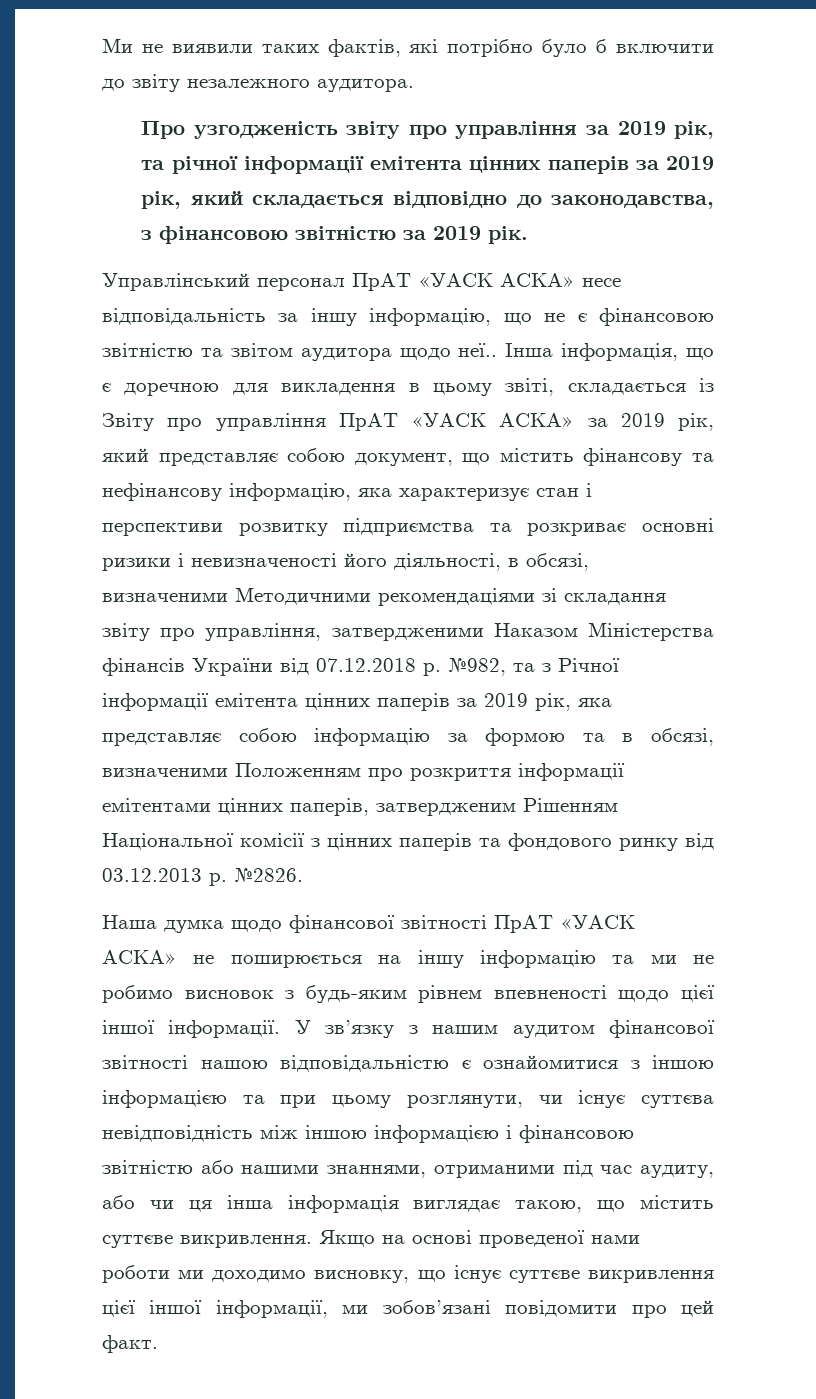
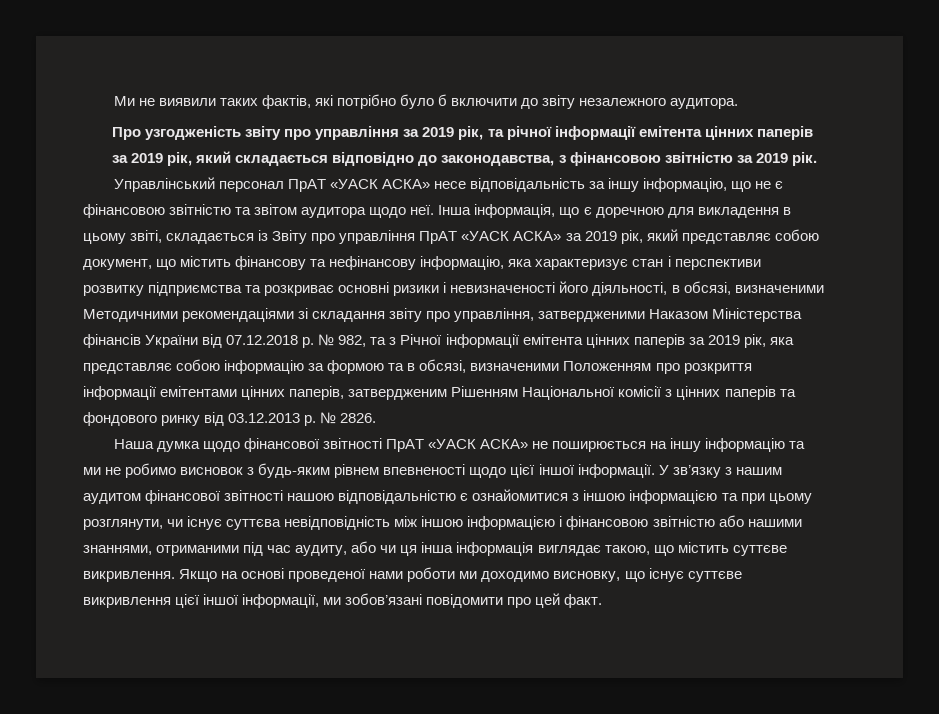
[458,343,498,357] неї.. -> [410,205,435,215] неї.
[448,658,506,676] №982, -> [318,334,367,347] № 982,
[234,868,303,882] №2826. -> [320,412,377,424] № 2826.

